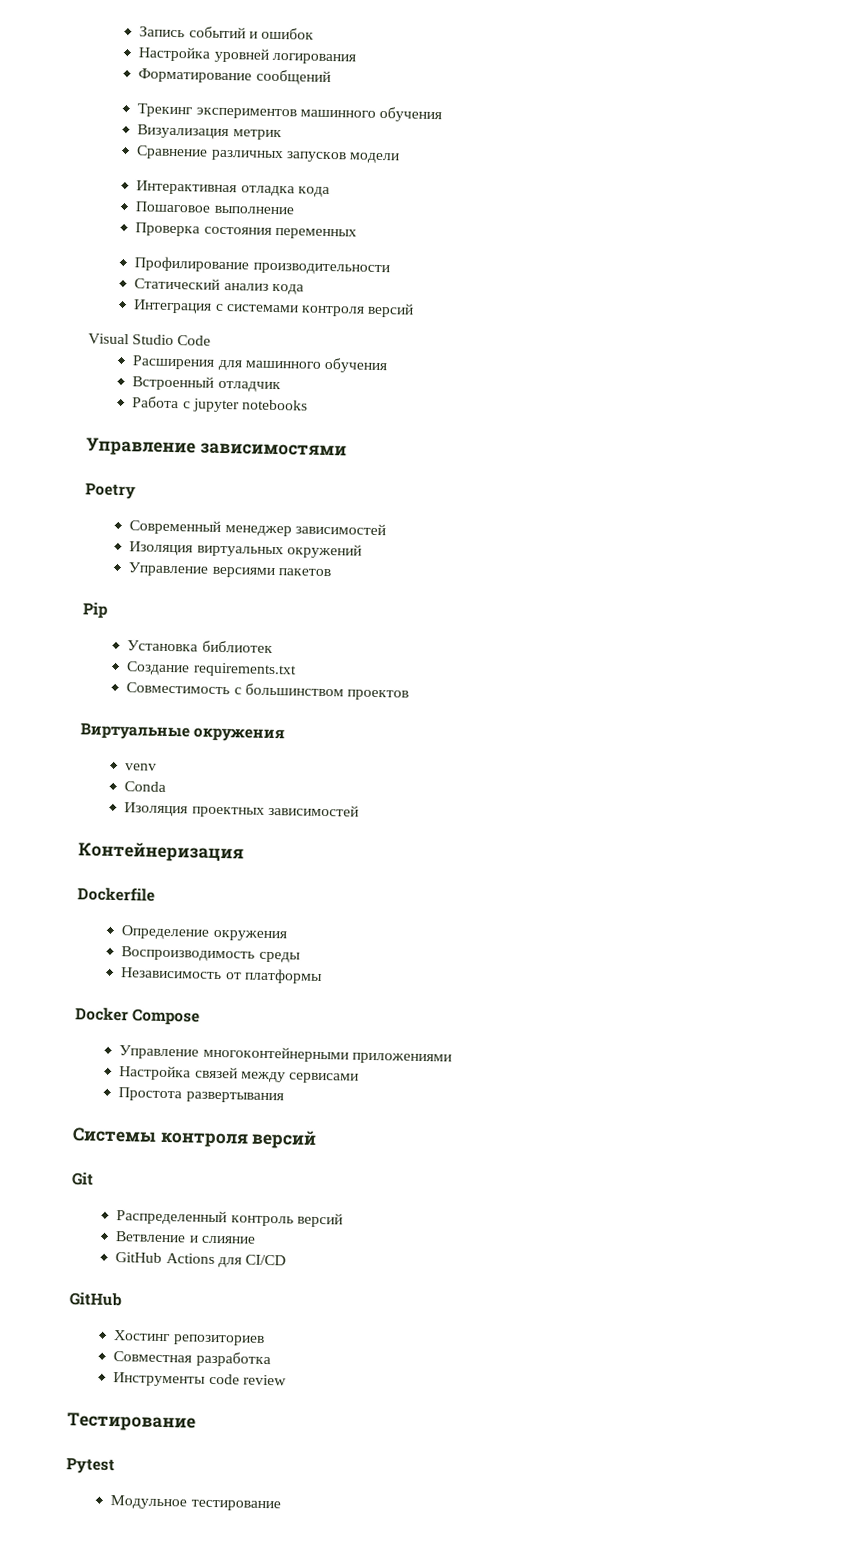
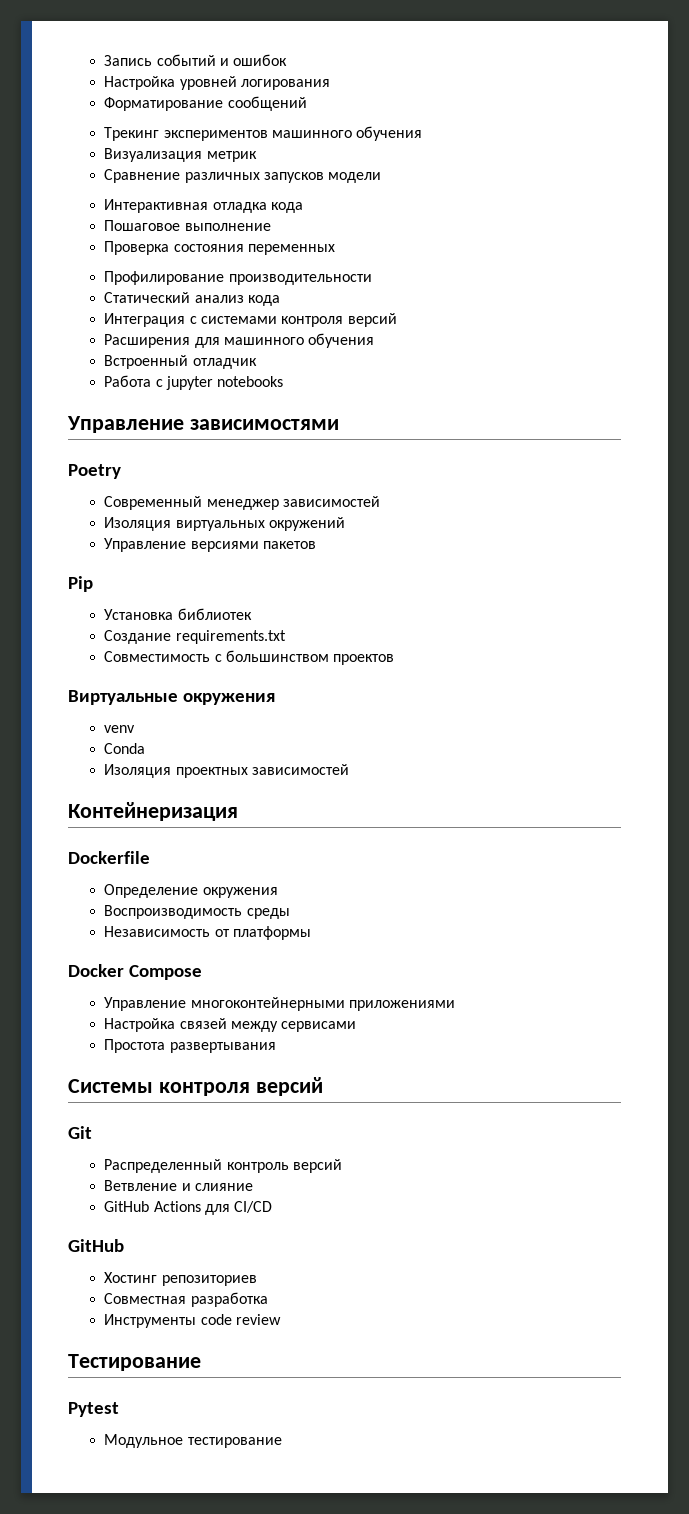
[88,333,212,346] // Visual Studio Code -> (397, 320) none

